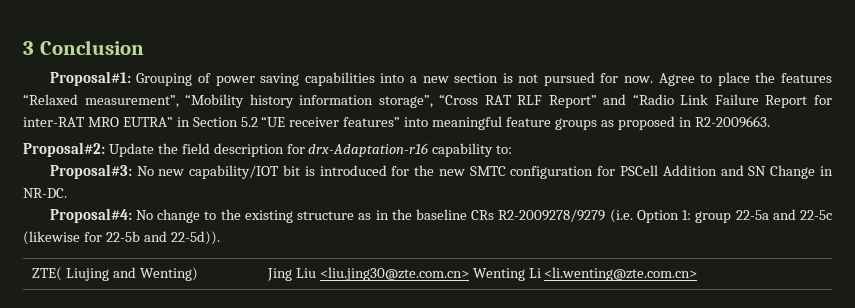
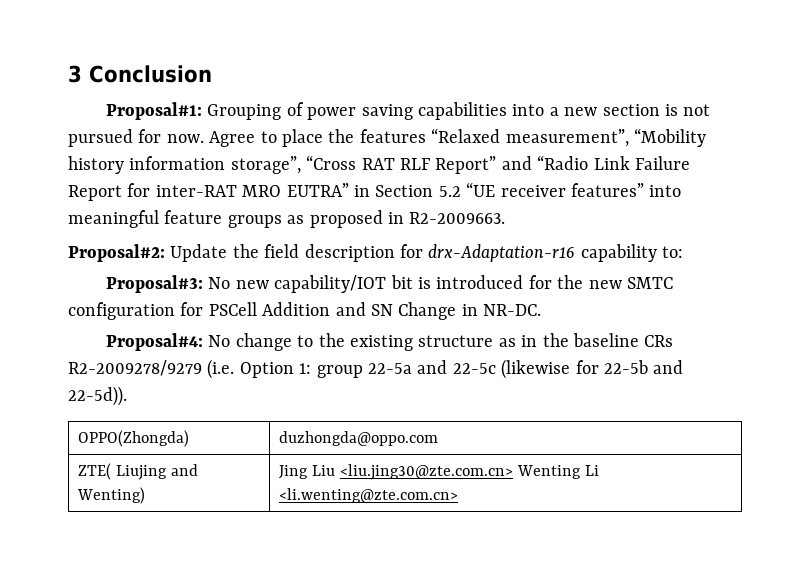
(220, 238) none -> [78,430,190,447] [279,431,439,446] // OPPO(Zhongda) | duzhongda@oppo.com

